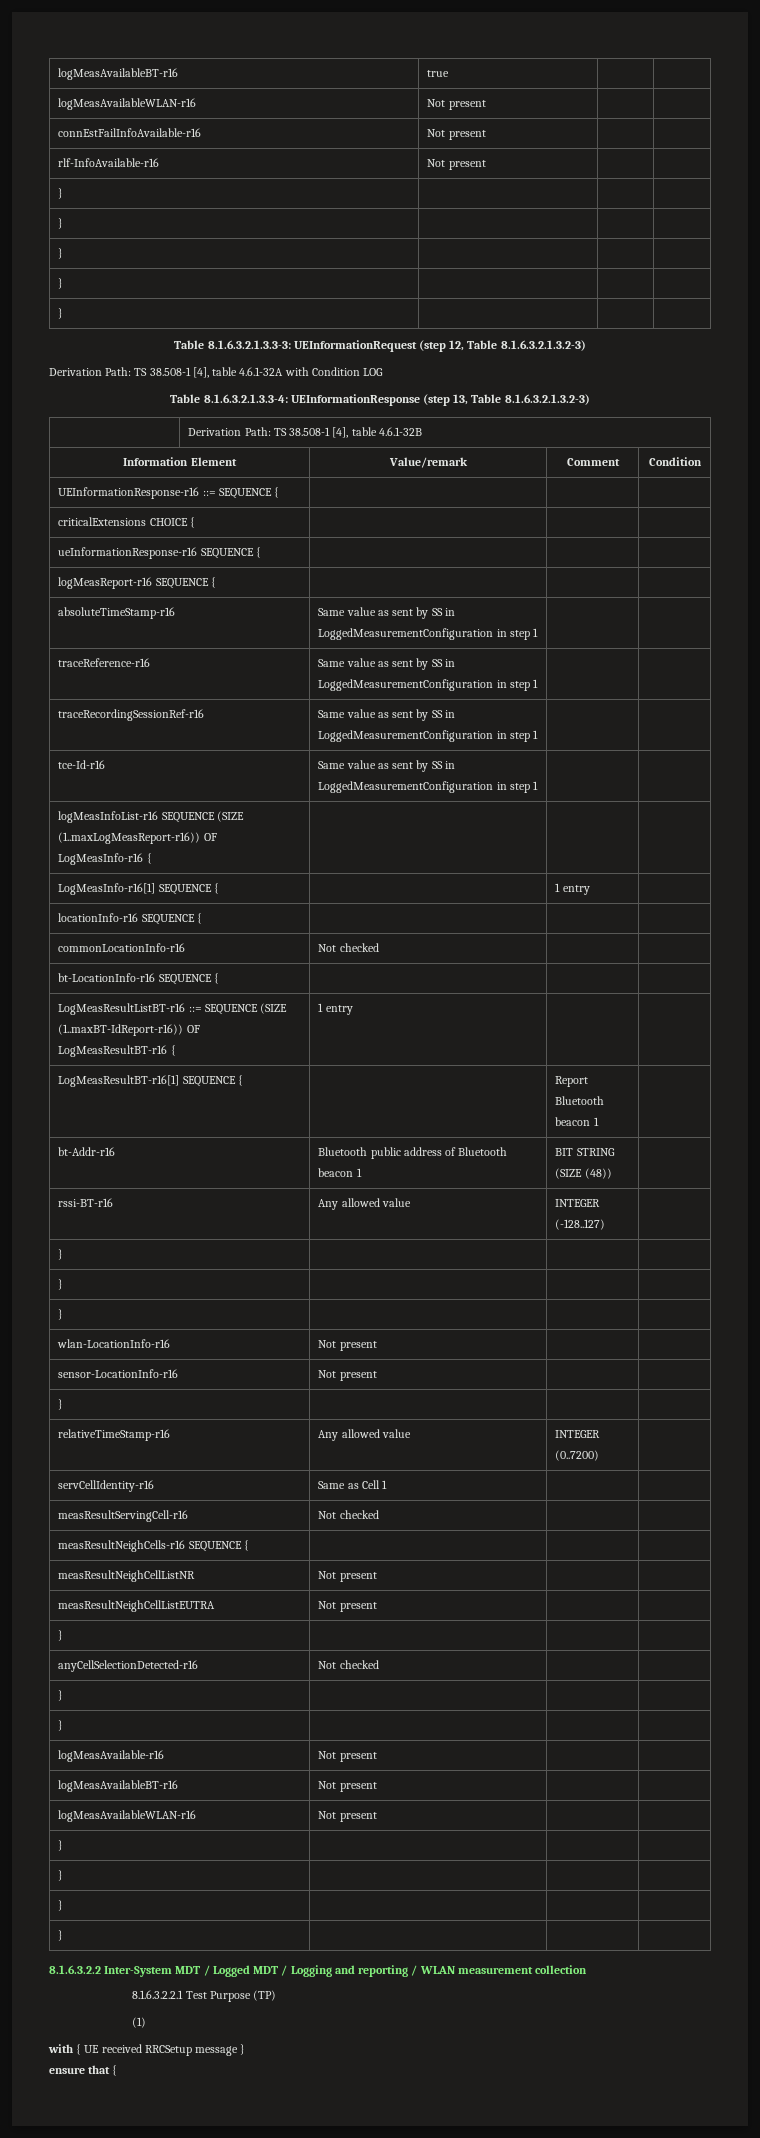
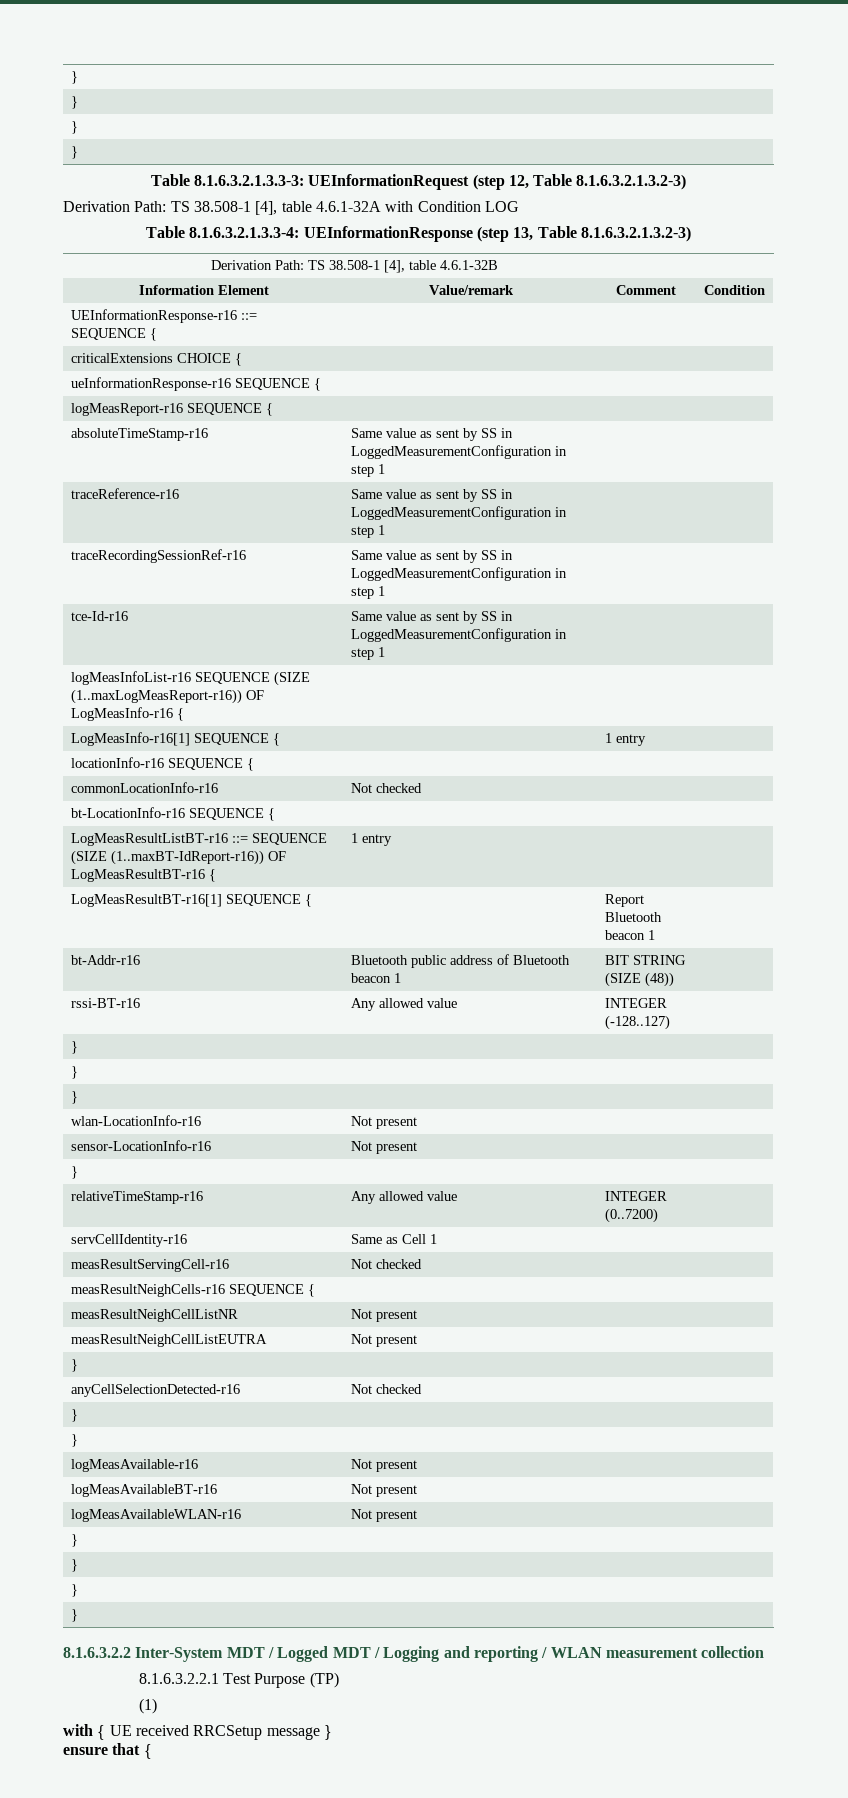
[58,68,179,80] [427,70,450,77] [58,98,197,110] [427,99,486,110] [58,128,202,137] [427,129,486,140] [58,158,160,167] [427,159,486,170] [58,188,64,199] logMeasAvailableBT-r16 | true | | // logMeasAvailableWLAN-r16 | Not present | | // connEstFailInfoAvailable-r16 | Not present | | // rlf-InfoAvailable-r16 | Not present | | // } | | | // -> (71, 77) none

